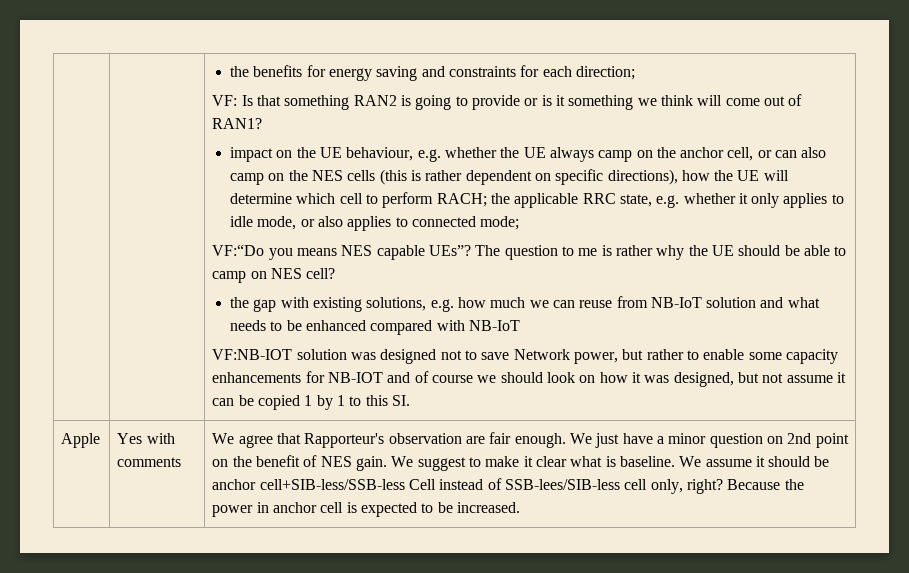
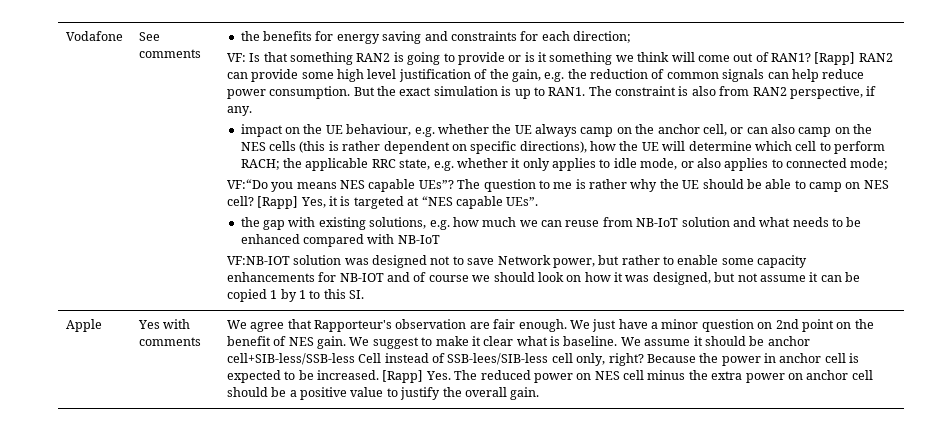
(229, 71) | -> [65,31,123,41] [138,32,160,41] [138,49,201,58] Vodafone | See comments
(263, 123) none -> [814,52,893,65] [226,69,865,82] [226,86,877,99] [226,106,252,116] [Rapp] RAN2 can provide some high level justification of the gain, e.g. the reduction of common signals can help reduce power consumption. But the exact simulation is up to RAN1. The constraint is also from RAN2 perspective, if any.
(336, 273) none -> [257,196,539,209] [Rapp] Yes, it is targeted at “NES capable UEs”.
(520, 507) none -> [382,370,873,383] [226,387,540,400] [Rapp] Yes. The reduced power on NES cell minus the extra power on anchor cell should be a positive value to justify the overall gain.

